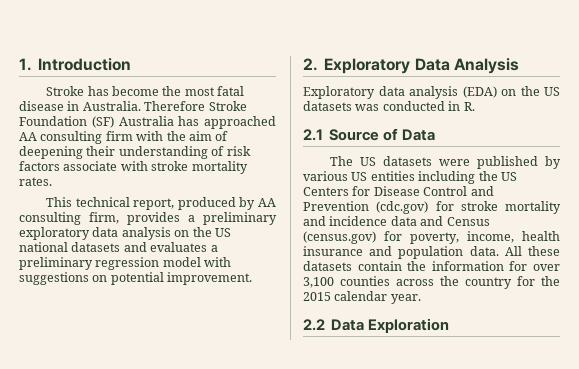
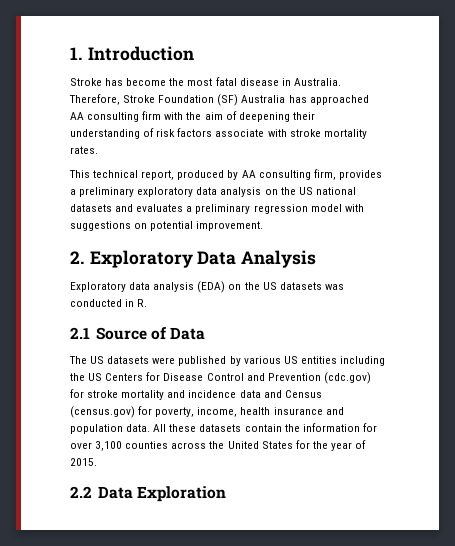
[144,101,206,111] Therefore -> [69,94,120,105] Therefore,
[465,276,560,289] [303,291,421,304] country for the 2015 calendar year. -> [227,440,367,451] [70,458,97,466] United States for the year of 2015.

